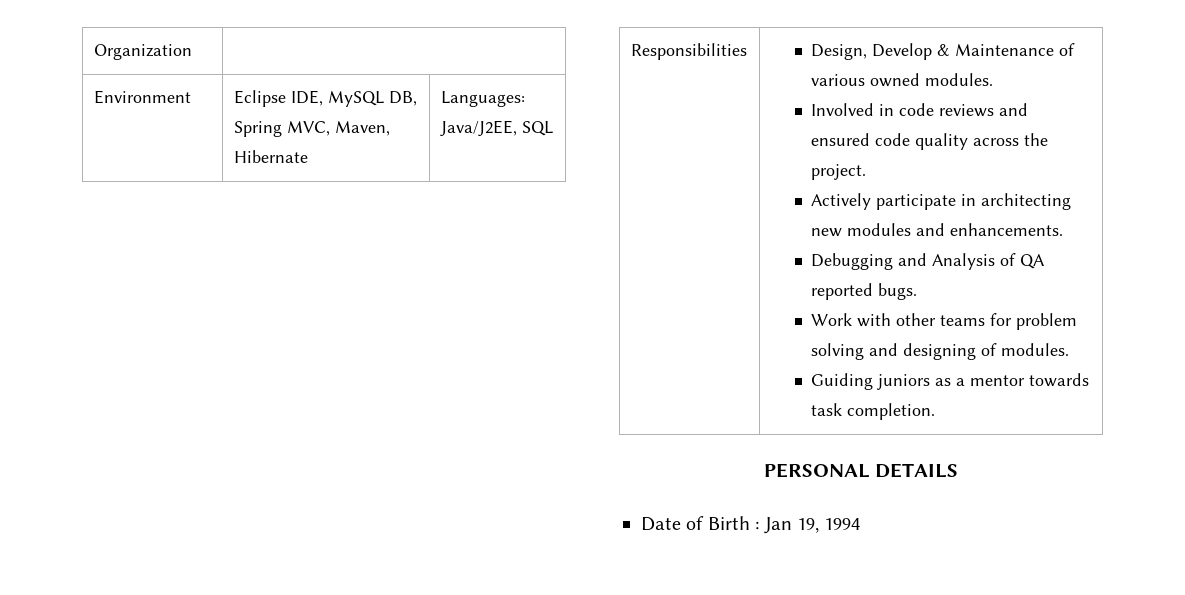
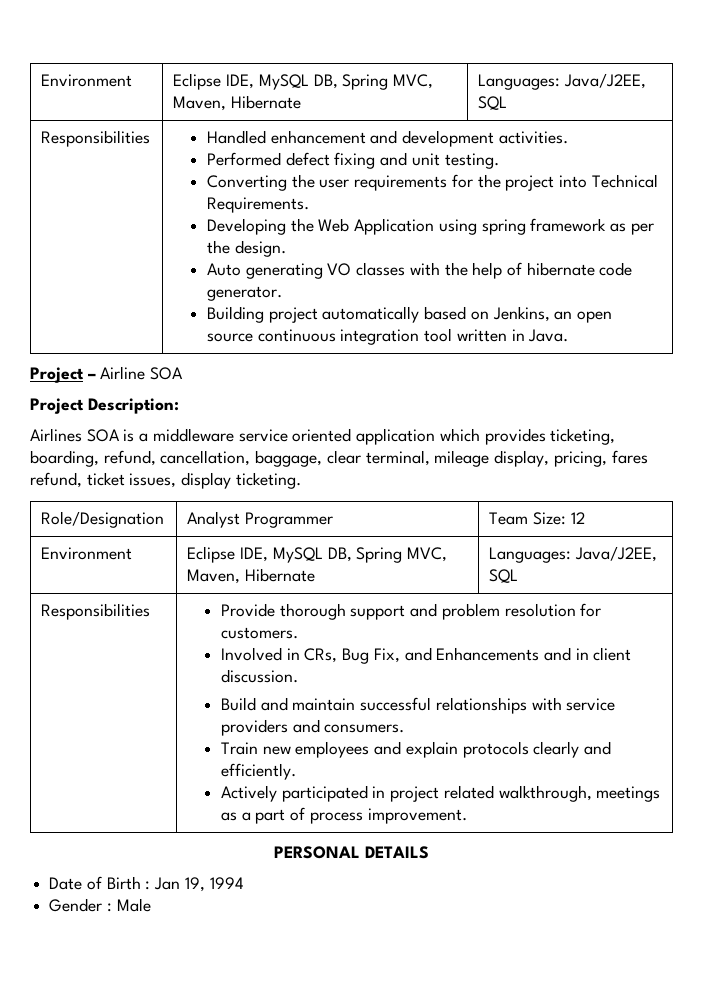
[93,44,192,60] Organization | -> [41,74,133,87] [173,73,434,90] [173,95,302,111] [478,73,647,90] [478,96,508,110] [41,130,151,147] [206,130,568,147] [206,152,499,169] [206,174,658,191] [206,197,309,213] [206,218,654,235] [206,240,286,257] [206,262,633,279] [206,286,282,301] [206,306,613,323] [206,328,569,345] [30,366,184,383] [30,398,179,414] [30,428,616,445] [30,450,648,467] [30,472,301,489] [41,511,165,528] [187,511,334,528] [489,512,585,525] Environment | Eclipse IDE, MySQL DB, Spring MVC, Maven, Hibernate | Languages: Java/J2EE, SQL // Responsibilities | Handled enhancement and development activities. // Performed defect fixing and unit testing. // Converting the user requirements for the project into Technical Requirements. // Developing the Web Application using spring framework as per the design. // Auto generating VO classes with the help of hibernate code generator. // Building project automatically based on Jenkins, an open source continuous integration tool written in Java. // Project – Airline SOA // Project Description: // Airlines SOA is a middleware service oriented application which provides ticketing, boarding, refund, cancellation, baggage, clear terminal, mileage display, pricing, fares refund, ticket issues, display ticketing. // Role/Designation | Analyst Programmer | Team Size: 12
[810,43,1075,60] [810,73,993,87] [810,103,1028,117] [810,133,1048,150] [810,164,866,180] [810,193,1071,210] [810,223,1063,237] [810,253,1045,270] [810,283,917,300] [810,313,1077,330] [810,343,1069,360] [810,373,1089,390] [810,403,935,420] Design, Develop & Maintenance of various owned modules. // Involved in code reviews and ensured code quality across the project. // Actively participate in architecting new modules and enhancements. // Debugging and Analysis of QA reported bugs. // Work with other teams for problem solving and designing of modules. // Guiding juniors as a mentor towards task completion. -> [220,603,602,620] [220,627,298,639] [220,647,632,664] [220,669,298,683] [220,697,616,714] [220,719,405,736] [220,741,612,758] [220,763,296,780] [220,785,661,802] [220,807,467,824] Provide thorough support and problem resolution for customers. // Involved in CRs, Bug Fix, and Enhancements and in client discussion. // Build and maintain successful relationships with service providers and consumers. // Train new employees and explain protocols clearly and efficiently. // Actively participated in project related walkthrough, meetings as a part of process improvement.
(861, 524) none -> [49,898,151,912] // Gender : Male

